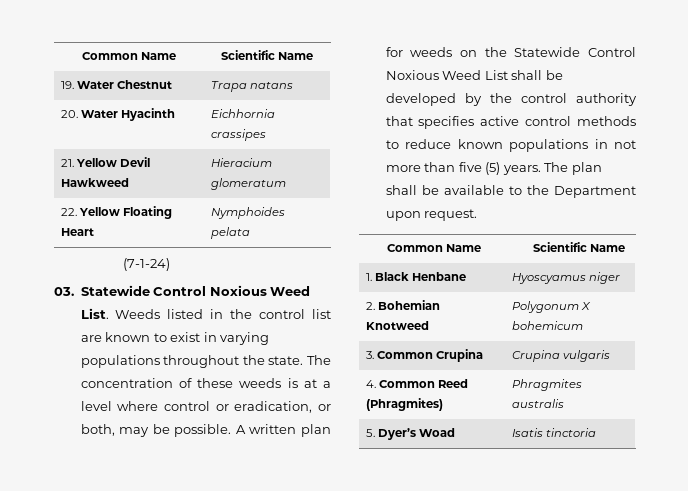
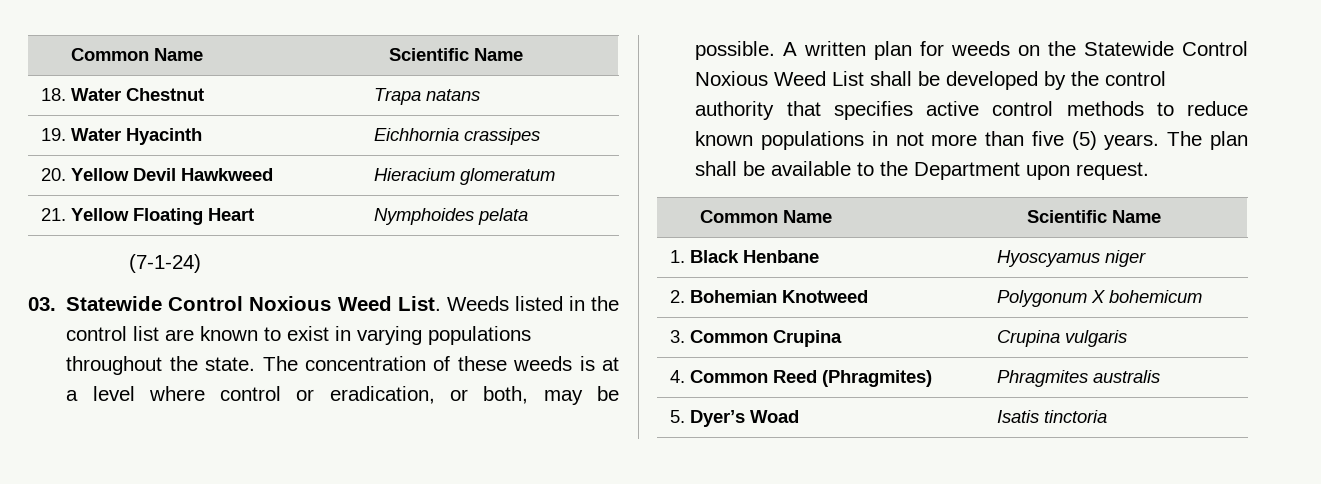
[81,52,176,60] [220,50,313,60] [61,81,75,89] Common Name | Scientific Name // 19. -> [70,48,203,61] [388,48,523,61] [40,88,66,101] Common Name | Scientific Name // 18.
[61,110,79,118] 20. -> [40,128,66,141] 19.
[61,159,75,167] 21. -> [40,168,66,181] 20.
[61,208,78,216] 22. -> [40,208,66,221] 21.

